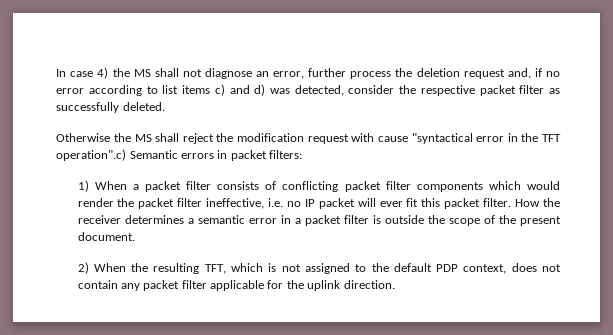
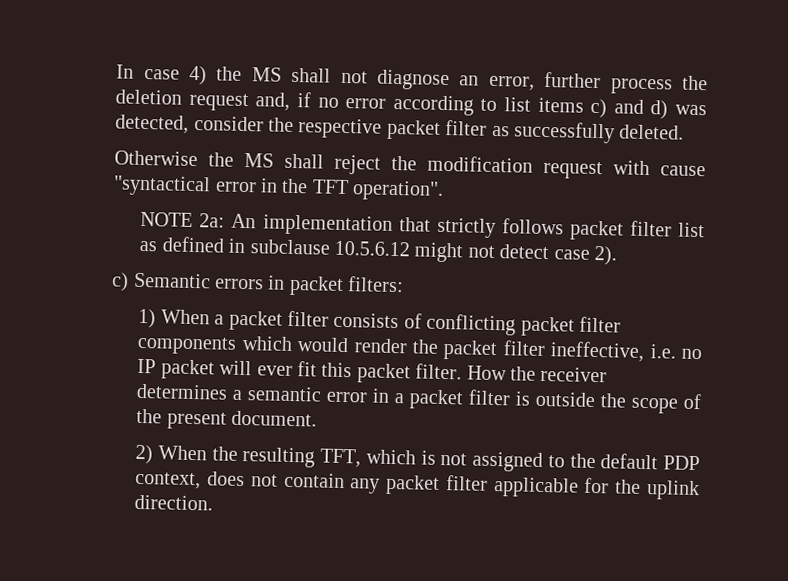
[56,149,127,161] operation".c) -> [352,180,445,201] [140,211,705,241] [139,236,617,266] [111,272,130,292] operation". // NOTE 2a: An implementation that strictly follows packet filter list as defined in subclause 10.5.6.12 might not detect case 2). // c)

